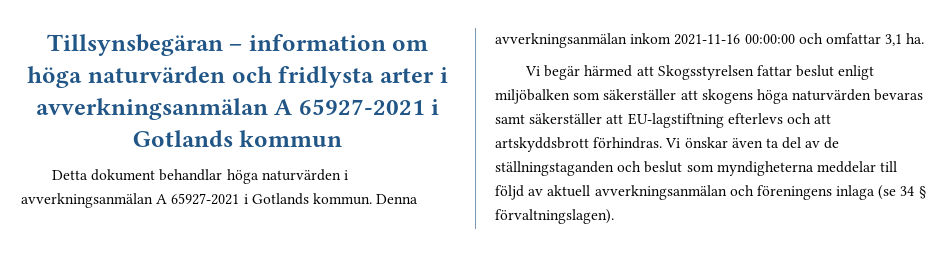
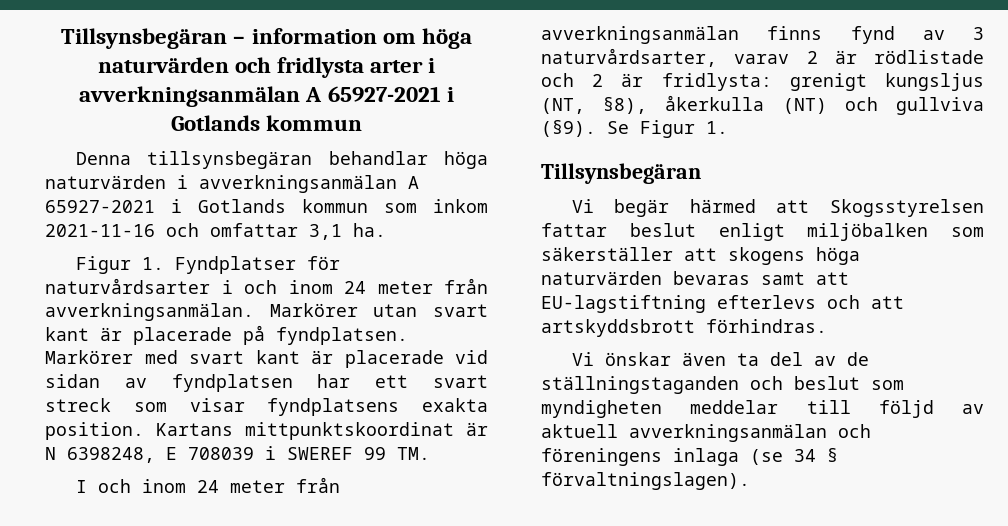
[52,169,156,181] Detta dokument -> [75,151,313,169] Denna tillsynsbegäran
[312,193,419,205] [495,33,627,48] kommun. Denna avverkningsanmälan -> [302,199,417,213] kommun som
[744,34,795,44] 00:00:00 -> (155, 230) none
(925, 38) none -> [75,256,340,274] [45,278,488,294] [45,303,488,321] [45,325,408,345] [45,350,488,368] [45,374,488,392] [45,398,488,416] [45,422,488,440] [45,446,430,463] [75,477,340,493] [541,26,984,44] [541,48,984,67] [541,73,984,91] [541,95,984,115] [541,120,728,138] [541,163,701,184] // Figur 1. Fyndplatser för naturvårdsarter i och inom 24 meter från avverkningsanmälan. Markörer utan svart kant är placerade på fyndplatsen. Markörer med svart kant är placerade vid sidan av fyndplatsen har ett svart streck som visar fyndplatsens exakta position. Kartans mittpunktskoordinat är N 6398248, E 708039 i SWEREF 99 TM. // I och inom 24 meter från avverkningsanmälan finns fynd av 3 naturvårdsarter, varav 2 är rödlistade och 2 är fridlysta: grenigt kungsljus (NT, §8), åkerkulla (NT) och gullviva (§9). Se Figur 1. // Tillsynsbegäran
[529,113,603,124] säkerställer -> (805, 278) none
(663, 143) none -> (827, 326) //
[716,161,814,176] myndigheterna -> [541,400,662,418] myndigheten

